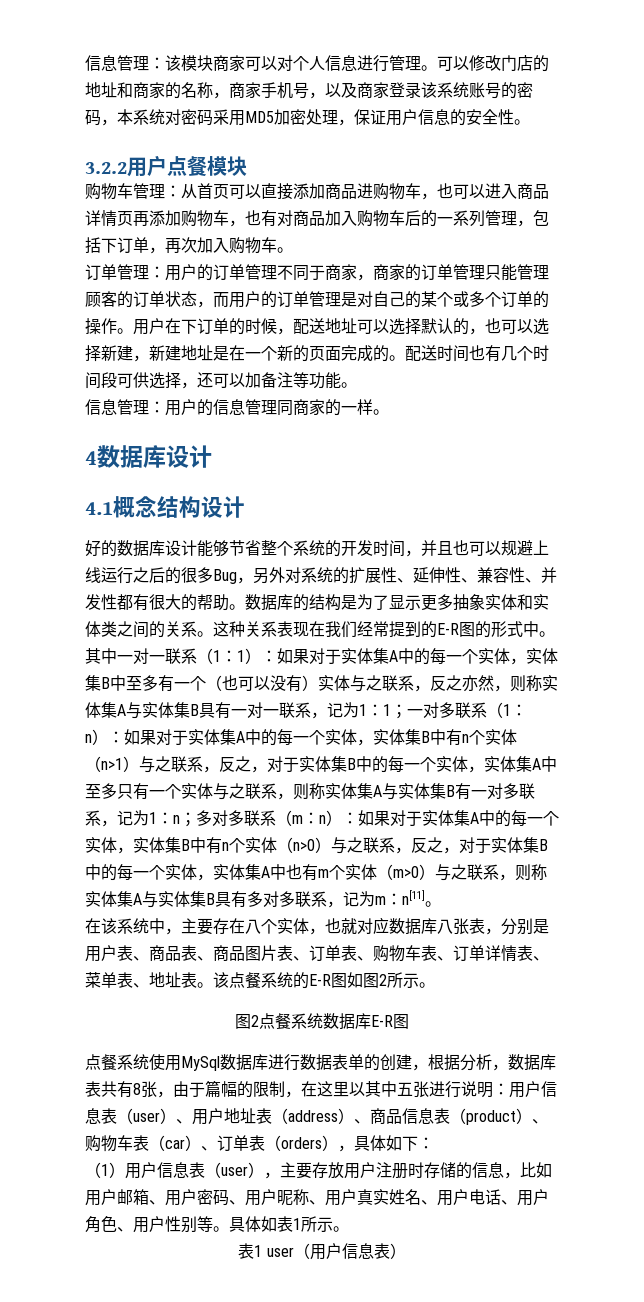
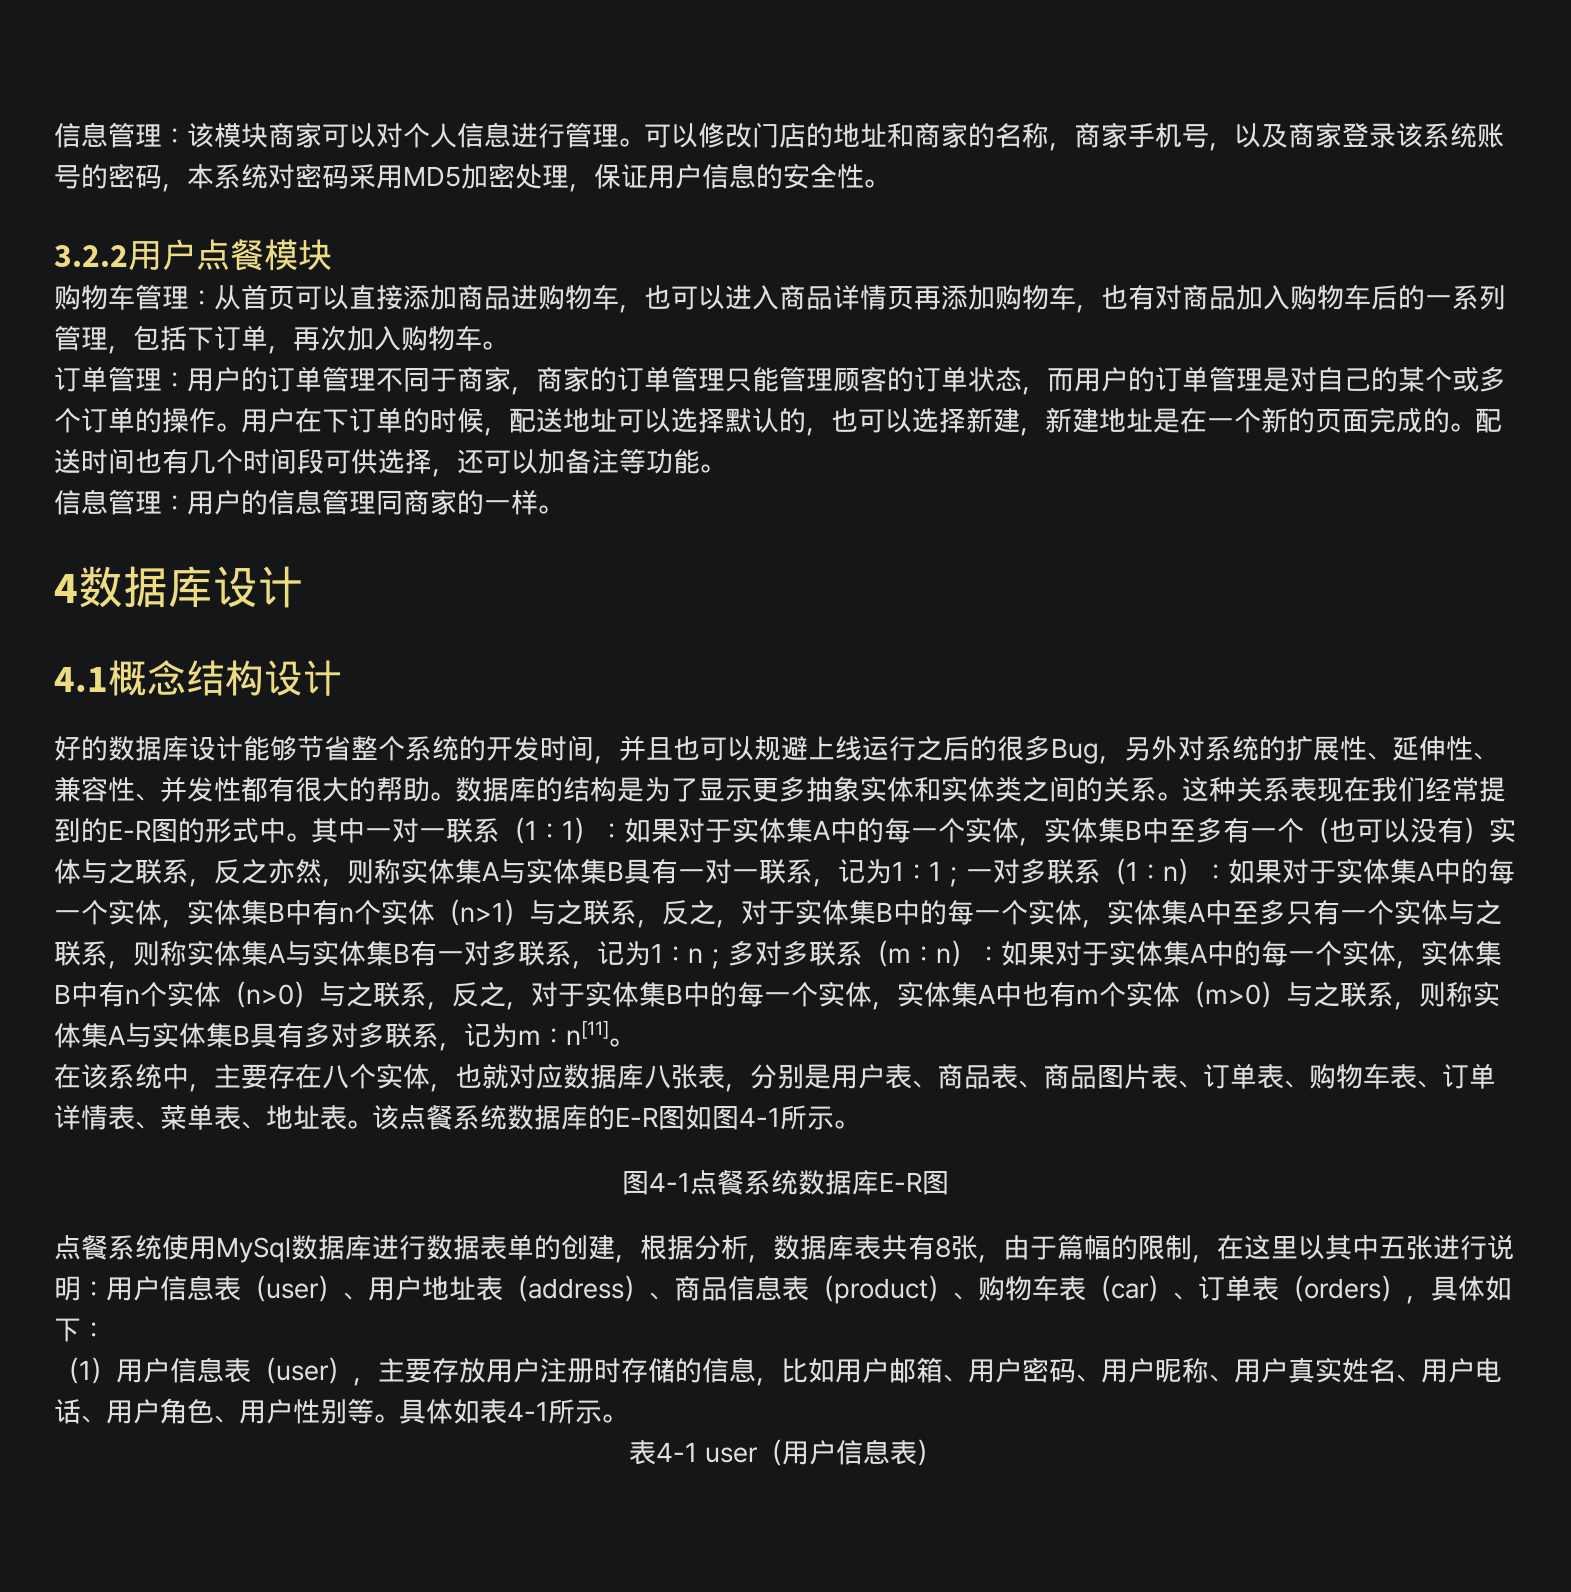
(293, 980) none -> [507,1105,588,1130] 数据库
[379,974,387,986] 2 -> [739,1107,780,1127] 4-1
[251,1015,259,1027] 2 -> [649,1172,690,1192] 4-1
[293,1218,301,1230] 1 -> [507,1401,548,1421] 4-1
[254,1245,263,1257] 1 -> [656,1442,698,1462] 4-1

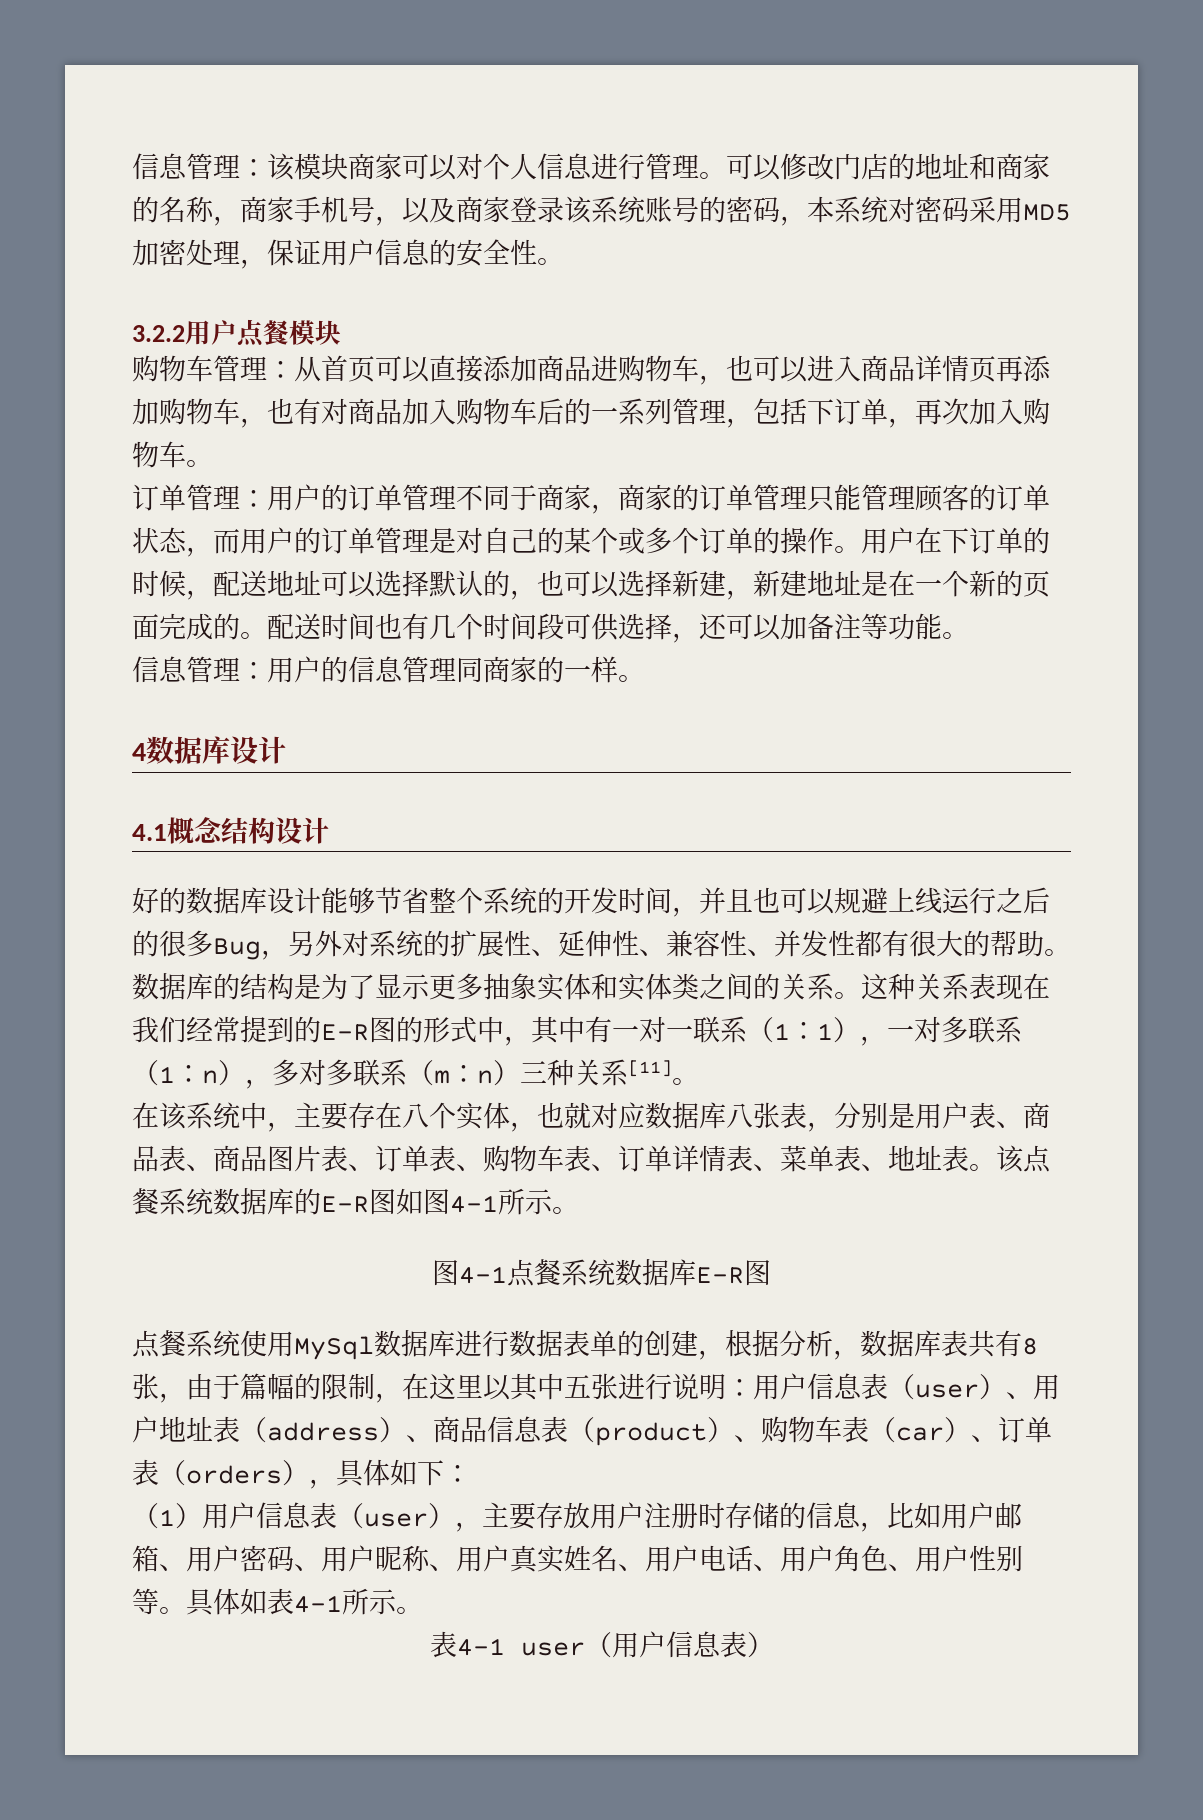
[286,818,365,843] 。其中 -> [504,1016,612,1046] ，其中有
[599,817,1516,846] [54,858,966,887] ：如果对于实体集A中的每一个实体，实体集B中至多有一个（也可以没有）实体与之联系，反之亦然，则称实体集A与实体集B具有一对一联系，记为1：1； -> [860,1036,887,1046] ，
[1203,858,1515,884] [54,899,1502,928] [54,940,728,969] ：如果对于实体集A中的每一个实体，实体集B中有n个实体（n>1）与之联系，反之，对于实体集B中的每一个实体，实体集A中至多只有一个实体与之联系，则称实体集A与实体集B有一对多联系，记为1：n； -> [245,1079,272,1089] ，
[976,940,1502,969] [54,981,1500,1010] [54,1021,609,1051] ：如果对于实体集A中的每一个实体，实体集B中有n个实体（n>0）与之联系，反之，对于实体集B中的每一个实体，实体集A中也有m个实体（m>0）与之联系，则称实体集A与实体集B具有多对多联系，记为m：n[11] -> [520,1059,672,1086] 三种关系[11]

